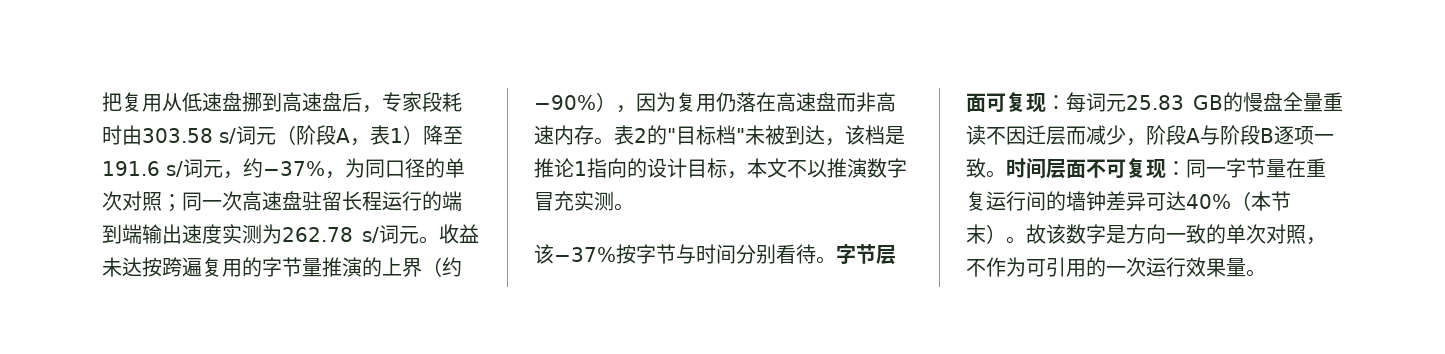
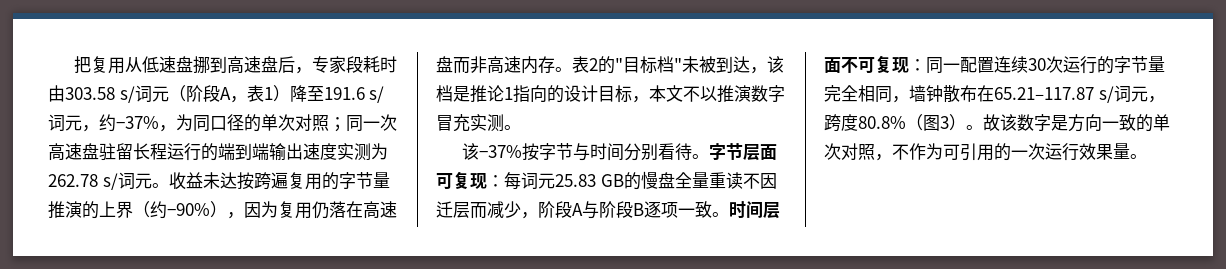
[1226,158,1326,178] [966,191,1291,211] [966,224,986,244] 字节量在重复运行间的墙钟差异可达40%（本节末 -> [960,56,1165,74] [824,85,1165,103] [824,114,949,132] 配置连续30次运行的字节量完全相同，墙钟散布在65.21–117.87 s/词元，跨度80.8%（图3

